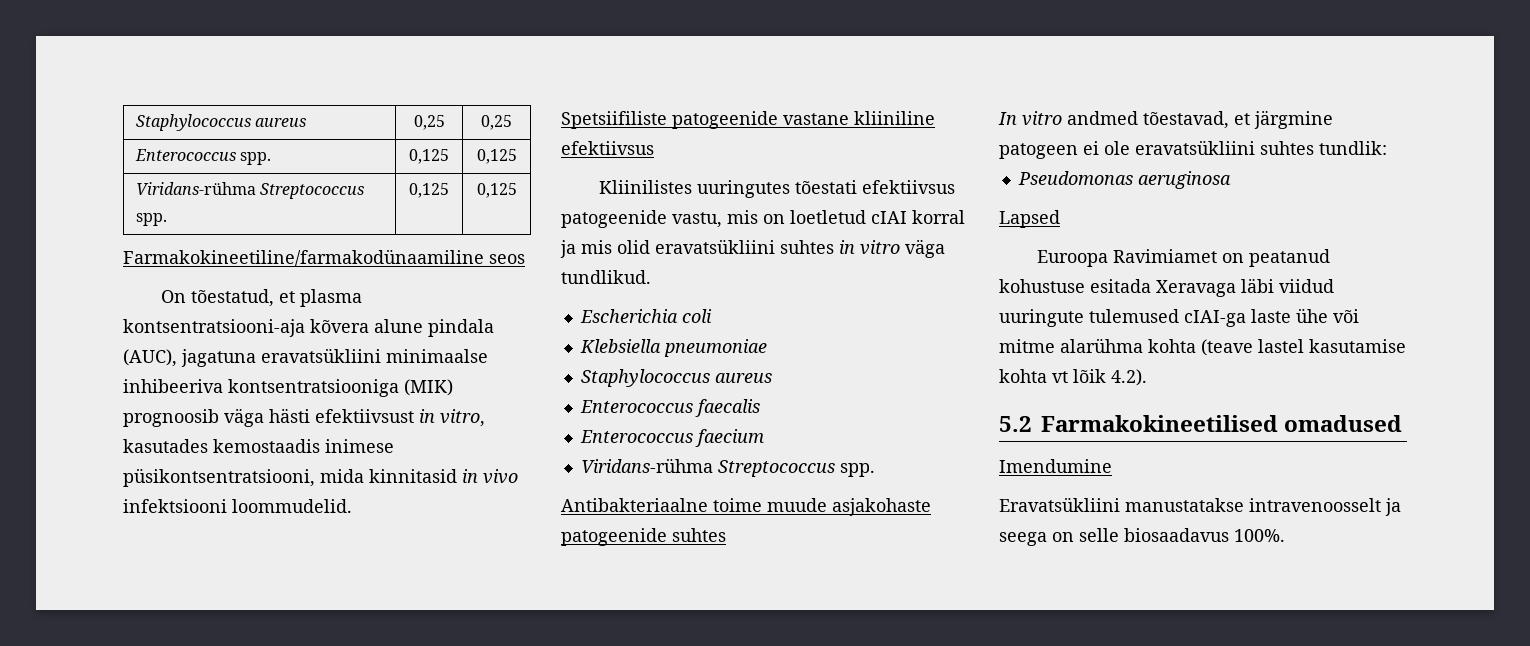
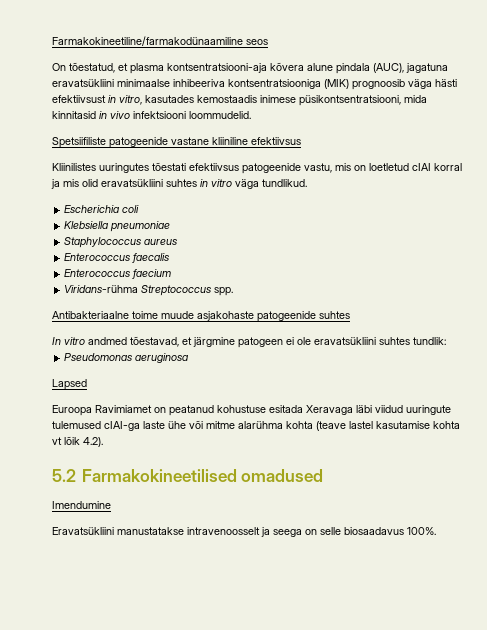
[136,114,307,131] [413,115,445,130] [481,115,512,130] [135,149,272,165] [409,149,449,164] [476,149,517,164] [136,182,365,199] [136,213,168,226] [409,183,449,198] [476,183,517,198] Staphylococcus aureus | 0,25 | 0,25 // Enterococcus spp. | 0,125 | 0,125 // Viridans-rühma Streptococcus spp. | 0,125 | 0,125 // -> (52, 41) none

